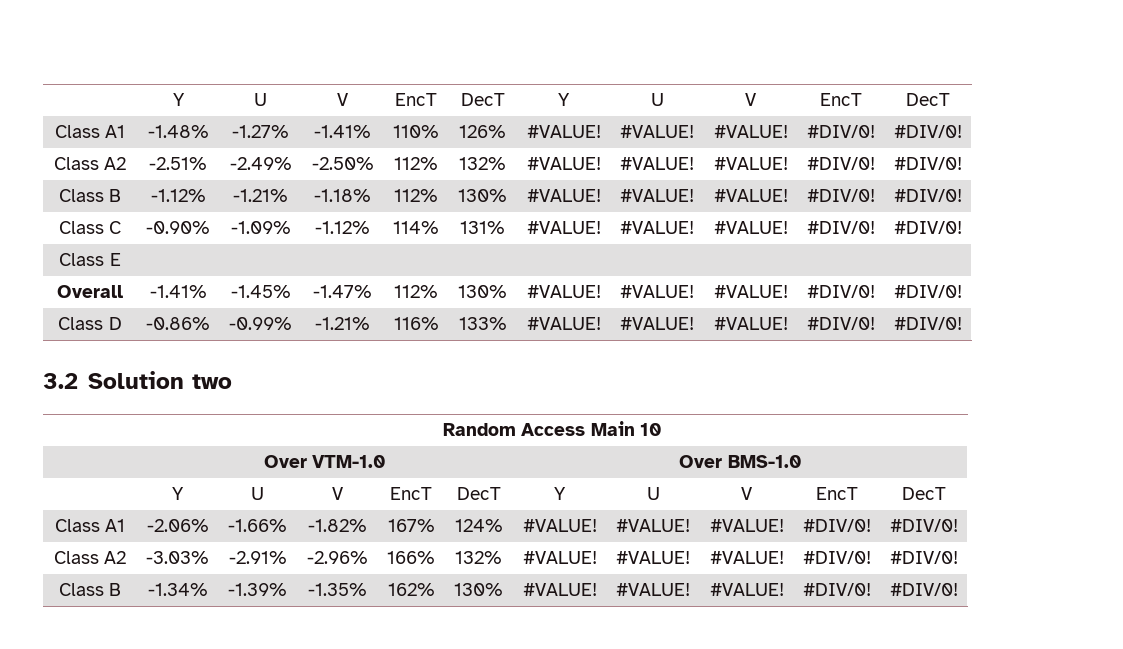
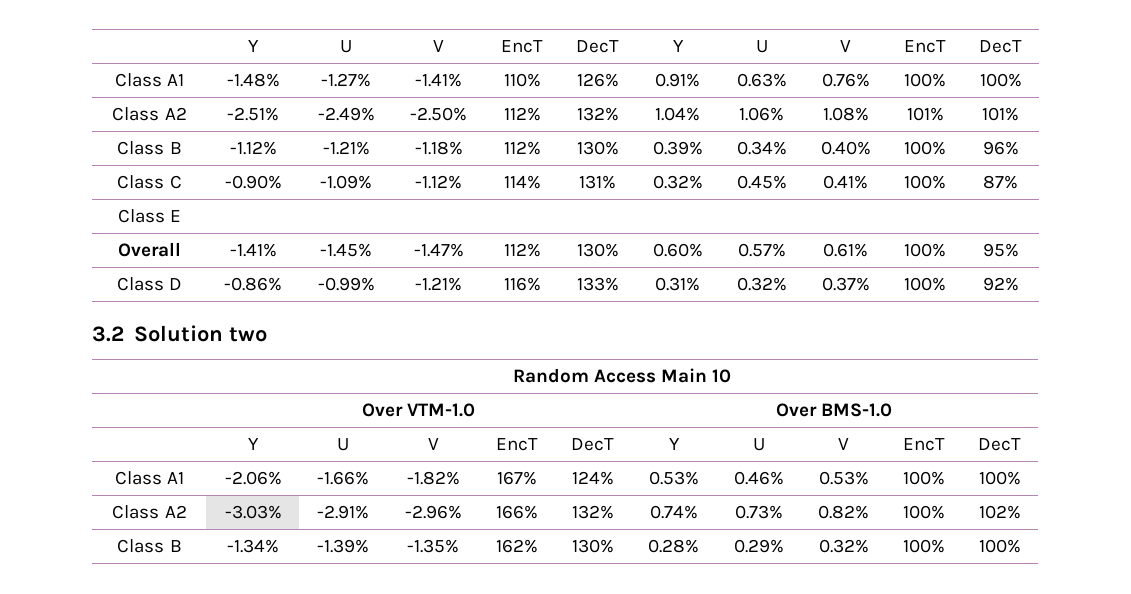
[526,125,601,138] [620,125,694,138] [713,125,788,138] [807,125,875,138] [894,125,962,138] #VALUE! | #VALUE! | #VALUE! | #DIV/0! | #DIV/0! -> [655,73,700,87] [736,73,787,87] [821,73,870,87] [904,73,946,87] [979,73,1022,87] 0.91% | 0.63% | 0.76% | 100% | 100%
[526,157,601,170] [620,157,694,170] [713,157,788,170] [807,157,875,170] [894,157,962,170] #VALUE! | #VALUE! | #VALUE! | #DIV/0! | #DIV/0! -> [655,107,700,121] [739,107,784,121] [822,107,869,121] [906,107,944,121] [982,107,1019,121] 1.04% | 1.06% | 1.08% | 101% | 101%
[526,189,601,202] [620,189,694,202] [713,189,788,202] [807,189,875,202] [894,189,962,202] #VALUE! | #VALUE! | #VALUE! | #DIV/0! | #DIV/0! -> [652,141,703,155] [736,141,787,155] [820,141,871,155] [904,141,946,155] [982,141,1019,155] 0.39% | 0.34% | 0.40% | 100% | 96%
[526,221,601,234] [620,221,694,234] [713,221,788,234] [807,221,875,234] [894,221,962,234] #VALUE! | #VALUE! | #VALUE! | #DIV/0! | #DIV/0! -> [652,175,703,189] [736,175,787,189] [823,175,868,189] [904,175,946,189] [983,175,1018,189] 0.32% | 0.45% | 0.41% | 100% | 87%
[526,285,601,298] [620,285,694,298] [713,285,788,298] [807,285,875,298] [894,285,962,298] #VALUE! | #VALUE! | #VALUE! | #DIV/0! | #DIV/0! -> [652,243,703,257] [737,243,786,257] [823,243,868,257] [904,243,946,257] [982,243,1019,257] 0.60% | 0.57% | 0.61% | 100% | 95%
[526,317,601,330] [620,317,694,330] [713,317,788,330] [807,317,875,330] [894,317,962,330] #VALUE! | #VALUE! | #VALUE! | #DIV/0! | #DIV/0! -> [655,277,700,291] [736,277,787,291] [821,277,870,291] [904,277,946,291] [982,277,1019,291] 0.31% | 0.32% | 0.37% | 100% | 92%
[522,519,597,532] [616,519,690,532] [709,519,784,532] [803,519,871,532] [890,519,958,532] #VALUE! | #VALUE! | #VALUE! | #DIV/0! | #DIV/0! -> [648,471,699,485] [733,471,784,485] [818,471,869,485] [903,471,945,485] [978,471,1021,485] 0.53% | 0.46% | 0.53% | 100% | 100%
[522,551,597,564] [616,551,690,564] [709,551,784,564] [803,551,871,564] [890,551,958,564] #VALUE! | #VALUE! | #VALUE! | #DIV/0! | #DIV/0! -> [649,505,698,519] [734,505,783,519] [818,505,869,519] [903,505,945,519] [978,505,1021,519] 0.74% | 0.73% | 0.82% | 100% | 102%
[522,583,597,596] [616,583,690,596] [709,583,784,596] [803,583,871,596] [890,583,958,596] #VALUE! | #VALUE! | #VALUE! | #DIV/0! | #DIV/0! -> [648,539,699,553] [733,539,784,553] [818,539,869,553] [903,539,945,553] [978,539,1021,553] 0.28% | 0.29% | 0.32% | 100% | 100%

